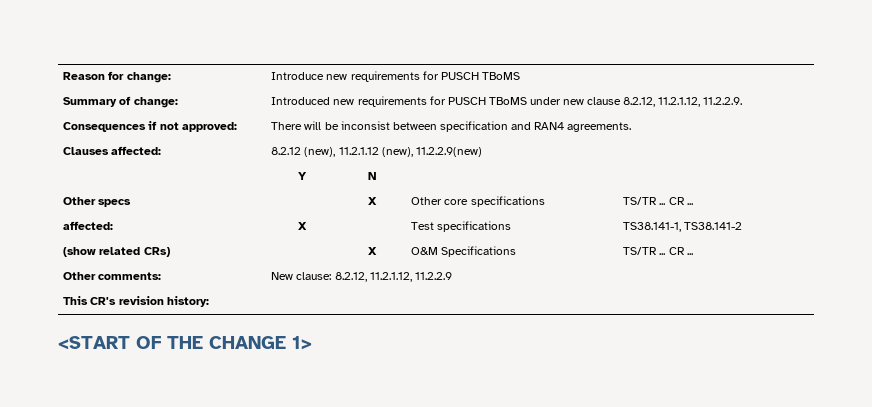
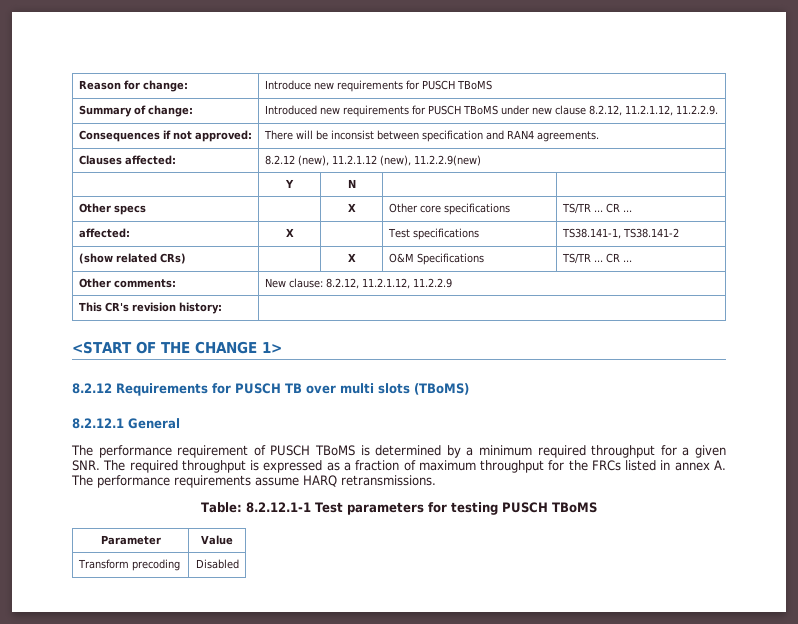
(312, 343) none -> [72,383,469,396] [72,418,180,429] [71,445,727,458] [72,460,727,473] [71,475,436,488] [200,502,598,515] [100,535,161,545] [201,535,233,545] [77,559,180,571] [195,559,239,569] // 8.2.12 Requirements for PUSCH TB over multi slots (TBoMS) // 8.2.12.1 General // The performance requirement of PUSCH TBoMS is determined by a minimum required throughput for a given SNR. The required throughput is expressed as a fraction of maximum throughput for the FRCs listed in annex A. The performance requirements assume HARQ retransmissions. // Table: 8.2.12.1-1 Test parameters for testing PUSCH TBoMS // Parameter | Value // Transform precoding | Disabled

